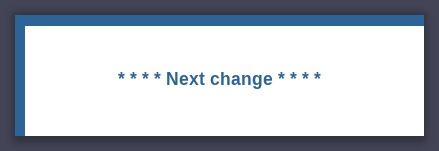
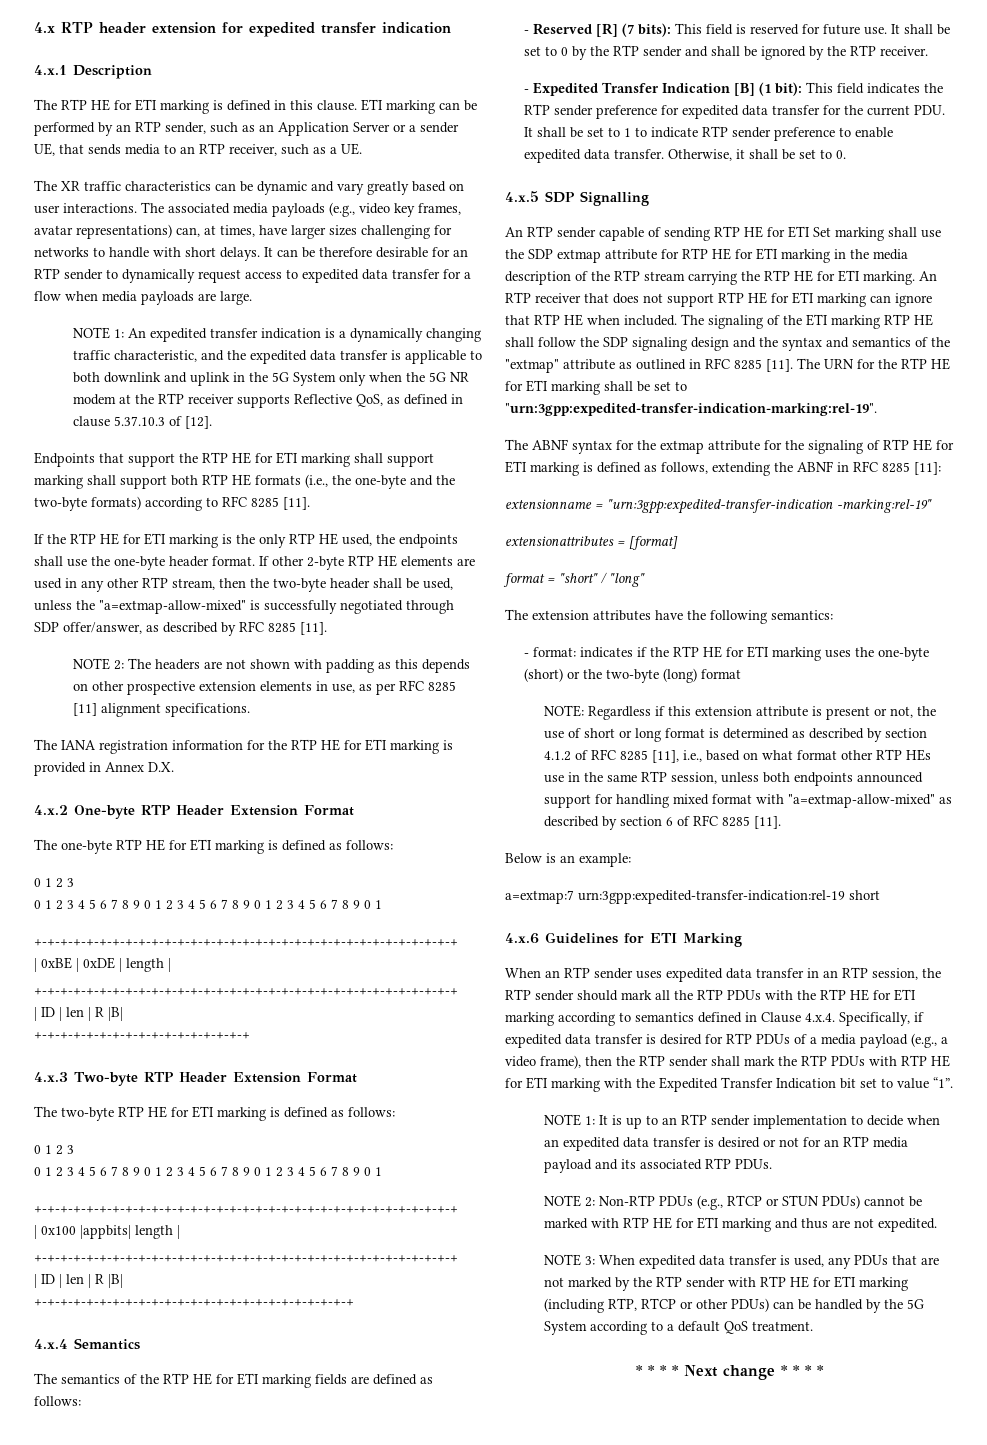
(118, 78) none -> [34,22,451,37] [34,65,152,79] [34,99,477,114] [34,121,459,136] [34,143,362,156] [34,180,464,195] [34,202,461,217] [34,224,452,239] [34,247,468,261] [34,268,471,283] [34,291,252,305] [72,327,481,342] [72,350,482,364] [72,372,469,386] [72,393,463,408] [72,416,212,429] [34,452,434,467] [34,474,455,489] [34,496,310,511] [34,533,458,548] [34,555,475,570] [34,577,453,592] [34,600,454,614] [34,621,327,636] [72,658,470,673] [72,680,456,695] [72,703,250,717] [34,739,453,754] [34,762,174,776] [34,805,354,819] [34,839,393,854] [34,878,74,888] [34,899,382,910] [34,939,458,946] [34,957,171,972] [34,988,458,995] [34,1007,123,1021] [34,1032,250,1039] [34,1072,357,1086] [34,1106,395,1121] [34,1145,74,1155] [34,1166,382,1177] [34,1206,458,1213] [34,1225,180,1239] [34,1255,458,1262] [34,1274,123,1288] [34,1299,354,1306] [34,1338,140,1350] [34,1373,433,1388] [34,1396,81,1406] [524,23,951,37] [524,45,929,60] [524,82,944,96] [524,104,946,119] [524,126,894,141] [524,149,847,163] [505,191,649,206] [505,226,941,241] [505,248,908,263] [505,270,937,285] [505,292,932,307] [505,314,933,329] [505,337,950,351] [505,358,950,373] [505,380,687,395] [505,403,877,416] [505,439,954,454] [505,461,941,476] [505,499,932,514] [505,536,678,550] [503,572,645,587] [505,609,833,624] [524,646,930,661] [524,668,742,683] [543,705,936,720] [543,728,927,742] [543,749,931,763] [543,771,923,786] [543,794,952,808] [543,815,781,830] [505,853,631,867] [505,890,880,904] [505,932,742,947] [505,967,941,982] [505,989,916,1001] [505,1012,924,1026] [505,1033,948,1048] [505,1055,950,1069] [505,1077,953,1092] [543,1114,940,1129] [543,1136,908,1151] [543,1158,772,1173] [543,1195,922,1210] [543,1217,937,1232] [543,1254,939,1269] [543,1276,908,1291] [543,1298,924,1313] [543,1321,813,1335] 4.x RTP header extension for expedited transfer indication // 4.x.1 Description // The RTP HE for ETI marking is defined in this clause. ETI marking can be performed by an RTP sender, such as an Application Server or a sender UE, that sends media to an RTP receiver, such as a UE. // The XR traffic characteristics can be dynamic and vary greatly based on user interactions. The associated media payloads (e.g., video key frames, avatar representations) can, at times, have larger sizes challenging for networks to handle with short delays. It can be therefore desirable for an RTP sender to dynamically request access to expedited data transfer for a flow when media payloads are large. // NOTE 1: An expedited transfer indication is a dynamically changing traffic characteristic, and the expedited data transfer is applicable to both downlink and uplink in the 5G System only when the 5G NR modem at the RTP receiver supports Reflective QoS, as defined in clause 5.37.10.3 of [12]. // Endpoints that support the RTP HE for ETI marking shall support marking shall support both RTP HE formats (i.e., the one-byte and the two-byte formats) according to RFC 8285 [11]. // If the RTP HE for ETI marking is the only RTP HE used, the endpoints shall use the one-byte header format. If other 2-byte RTP HE elements are used in any other RTP stream, then the two-byte header shall be used, unless the "a=extmap-allow-mixed" is successfully negotiated through SDP offer/answer, as described by RFC 8285 [11]. // NOTE 2: The headers are not shown with padding as this depends on other prospective extension elements in use, as per RFC 8285 [11] alignment specifications. // The IANA registration information for the RTP HE for ETI marking is provided in Annex D.X. // 4.x.2 One-byte RTP Header Extension Format // The one-byte RTP HE for ETI marking is defined as follows: // 0 1 2 3 // 0 1 2 3 4 5 6 7 8 9 0 1 2 3 4 5 6 7 8 9 0 1 2 3 4 5 6 7 8 9 0 1 // +-+-+-+-+-+-+-+-+-+-+-+-+-+-+-+-+-+-+-+-+-+-+-+-+-+-+-+-+-+-+-+-+ // | 0xBE | 0xDE | length | // +-+-+-+-+-+-+-+-+-+-+-+-+-+-+-+-+-+-+-+-+-+-+-+-+-+-+-+-+-+-+-+-+ // | ID | len | R |B| // +-+-+-+-+-+-+-+-+-+-+-+-+-+-+-+-+ // 4.x.3 Two-byte RTP Header Extension Format // The two-byte RTP HE for ETI marking is defined as follows: // 0 1 2 3 // 0 1 2 3 4 5 6 7 8 9 0 1 2 3 4 5 6 7 8 9 0 1 2 3 4 5 6 7 8 9 0 1 // +-+-+-+-+-+-+-+-+-+-+-+-+-+-+-+-+-+-+-+-+-+-+-+-+-+-+-+-+-+-+-+-+ // | 0x100 |appbits| length | // +-+-+-+-+-+-+-+-+-+-+-+-+-+-+-+-+-+-+-+-+-+-+-+-+-+-+-+-+-+-+-+-+ // | ID | len | R |B| // +-+-+-+-+-+-+-+-+-+-+-+-+-+-+-+-+-+-+-+-+-+-+-+-+ // 4.x.4 Semantics // The semantics of the RTP HE for ETI marking fields are defined as follows: // - Reserved [R] (7 bits): This field is reserved for future use. It shall be set to 0 by the RTP sender and shall be ignored by the RTP receiver. // - Expedited Transfer Indication [B] (1 bit): This field indicates the RTP sender preference for expedited data transfer for the current PDU. It shall be set to 1 to indicate RTP sender preference to enable expedited data transfer. Otherwise, it shall be set to 0. // 4.x.5 SDP Signalling // An RTP sender capable of sending RTP HE for ETI Set marking shall use the SDP extmap attribute for RTP HE for ETI marking in the media description of the RTP stream carrying the RTP HE for ETI marking. An RTP receiver that does not support RTP HE for ETI marking can ignore that RTP HE when included. The signaling of the ETI marking RTP HE shall follow the SDP signaling design and the syntax and semantics of the "extmap" attribute as outlined in RFC 8285 [11]. The URN for the RTP HE for ETI marking shall be set to "urn:3gpp:expedited-transfer-indication-marking:rel-19". // The ABNF syntax for the extmap attribute for the signaling of RTP HE for ETI marking is defined as follows, extending the ABNF in RFC 8285 [11]: // extensionname = "urn:3gpp:expedited-transfer-indication -marking:rel-19" // extensionattributes = [format] // format = "short" / "long" // The extension attributes have the following semantics: // - format: indicates if the RTP HE for ETI marking uses the one-byte (short) or the two-byte (long) format // NOTE: Regardless if this extension attribute is present or not, the use of short or long format is determined as described by section 4.1.2 of RFC 8285 [11], i.e., based on what format other RTP HEs use in the same RTP session, unless both endpoints announced support for handling mixed format with "a=extmap-allow-mixed" as described by section 6 of RFC 8285 [11]. // Below is an example: // a=extmap:7 urn:3gpp:expedited-transfer-indication:rel-19 short // 4.x.6 Guidelines for ETI Marking // When an RTP sender uses expedited data transfer in an RTP session, the RTP sender should mark all the RTP PDUs with the RTP HE for ETI marking according to semantics defined in Clause 4.x.4. Specifically, if expedited data transfer is desired for RTP PDUs of a media payload (e.g., a video frame), then the RTP sender shall mark the RTP PDUs with RTP HE for ETI marking with the Expedited Transfer Indication bit set to value “1”. // NOTE 1: It is up to an RTP sender implementation to decide when an expedited data transfer is desired or not for an RTP media payload and its associated RTP PDUs. // NOTE 2: Non-RTP PDUs (e.g., RTCP or STUN PDUs) cannot be marked with RTP HE for ETI marking and thus are not expedited. // NOTE 3: When expedited data transfer is used, any PDUs that are not marked by the RTP sender with RTP HE for ETI marking (including RTP, RTCP or other PDUs) can be handled by the 5G System according to a default QoS treatment. //

